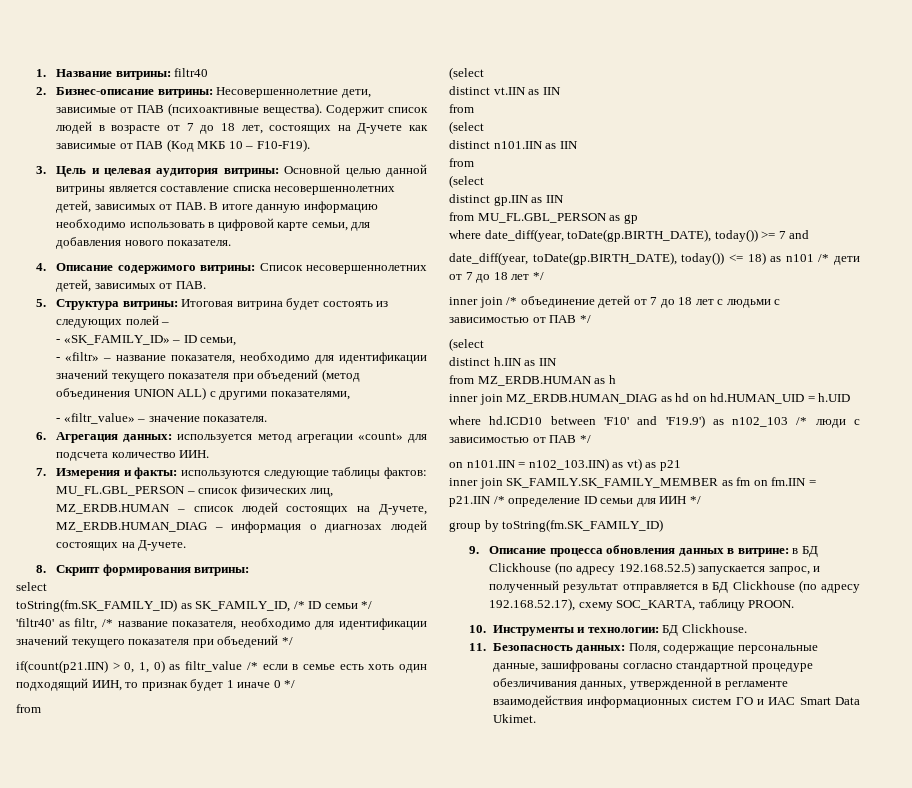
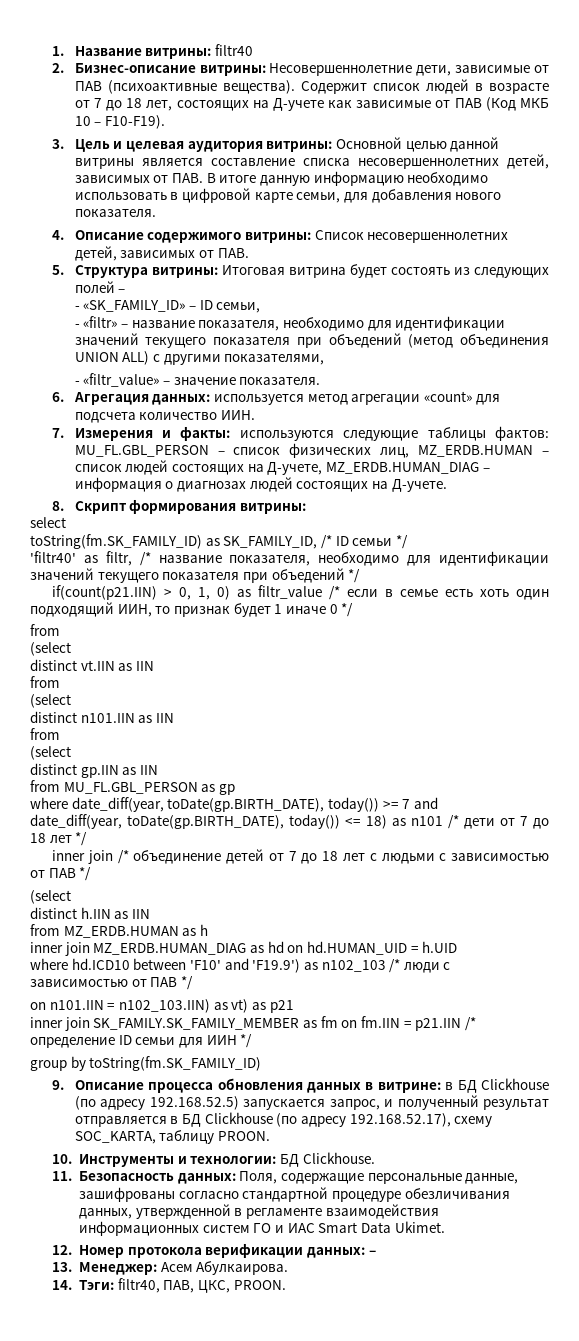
(536, 718) none -> [52,1243,376,1258] [52,1261,289,1275] [52,1278,286,1293] // 12. Номер протокола верификации данных: – // 13. Менеджер: Асем Абулкаирова. // 14. Тэги: filtr40, ПАВ, ЦКС, PROON.

